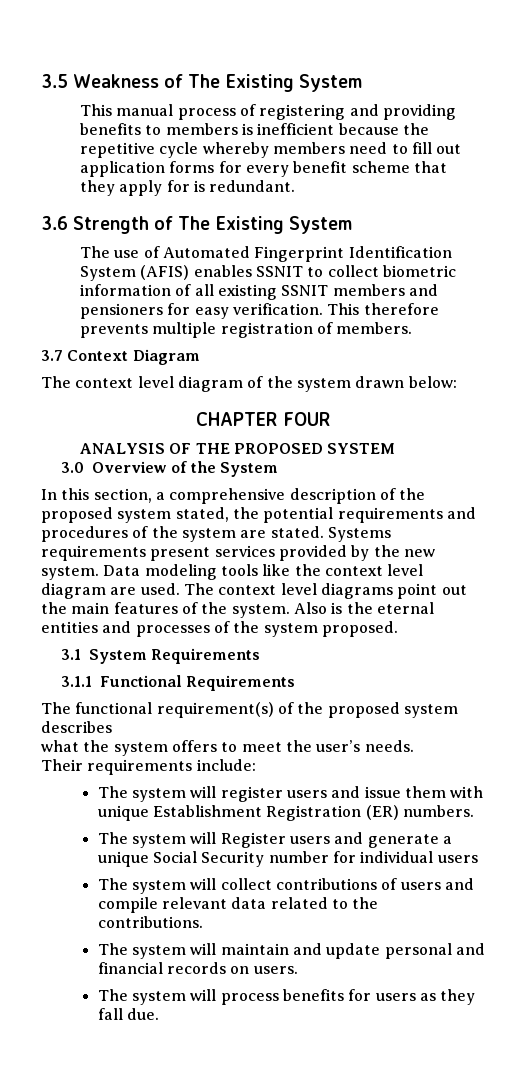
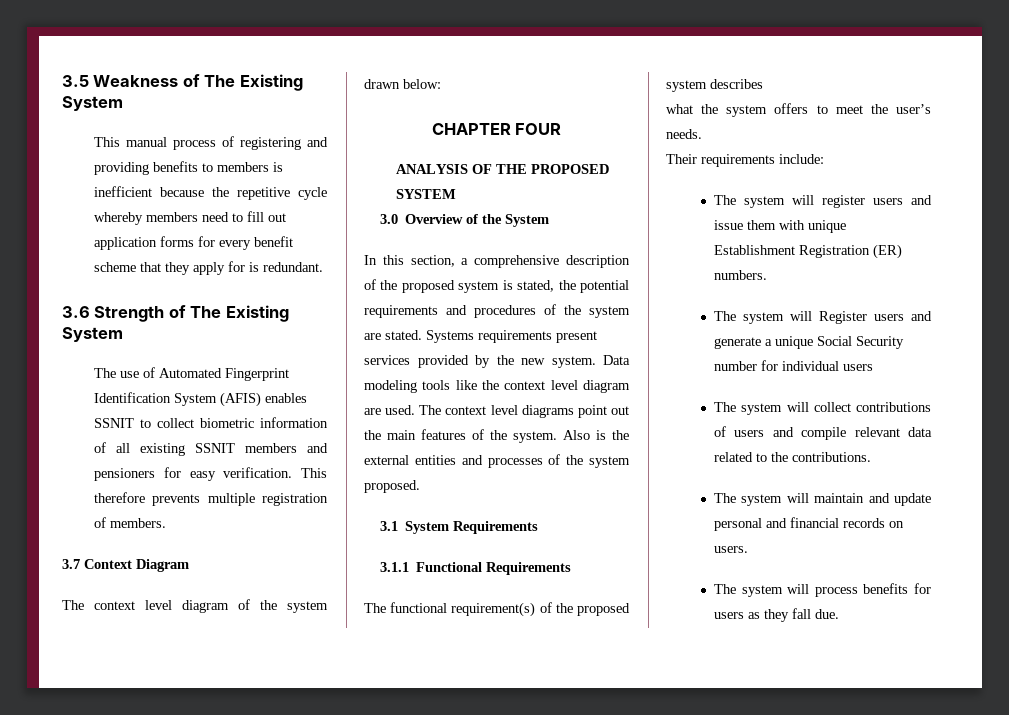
(172, 516) none -> [502,280,513,290] is
[376,602,434,614] eternal -> [364,455,409,465] external

